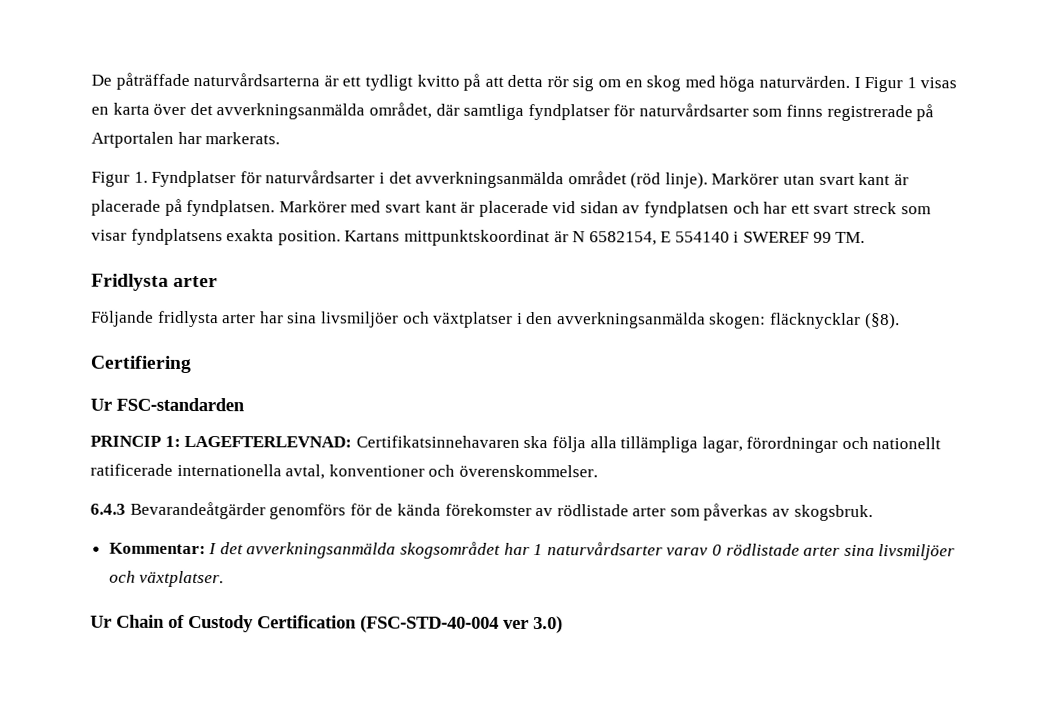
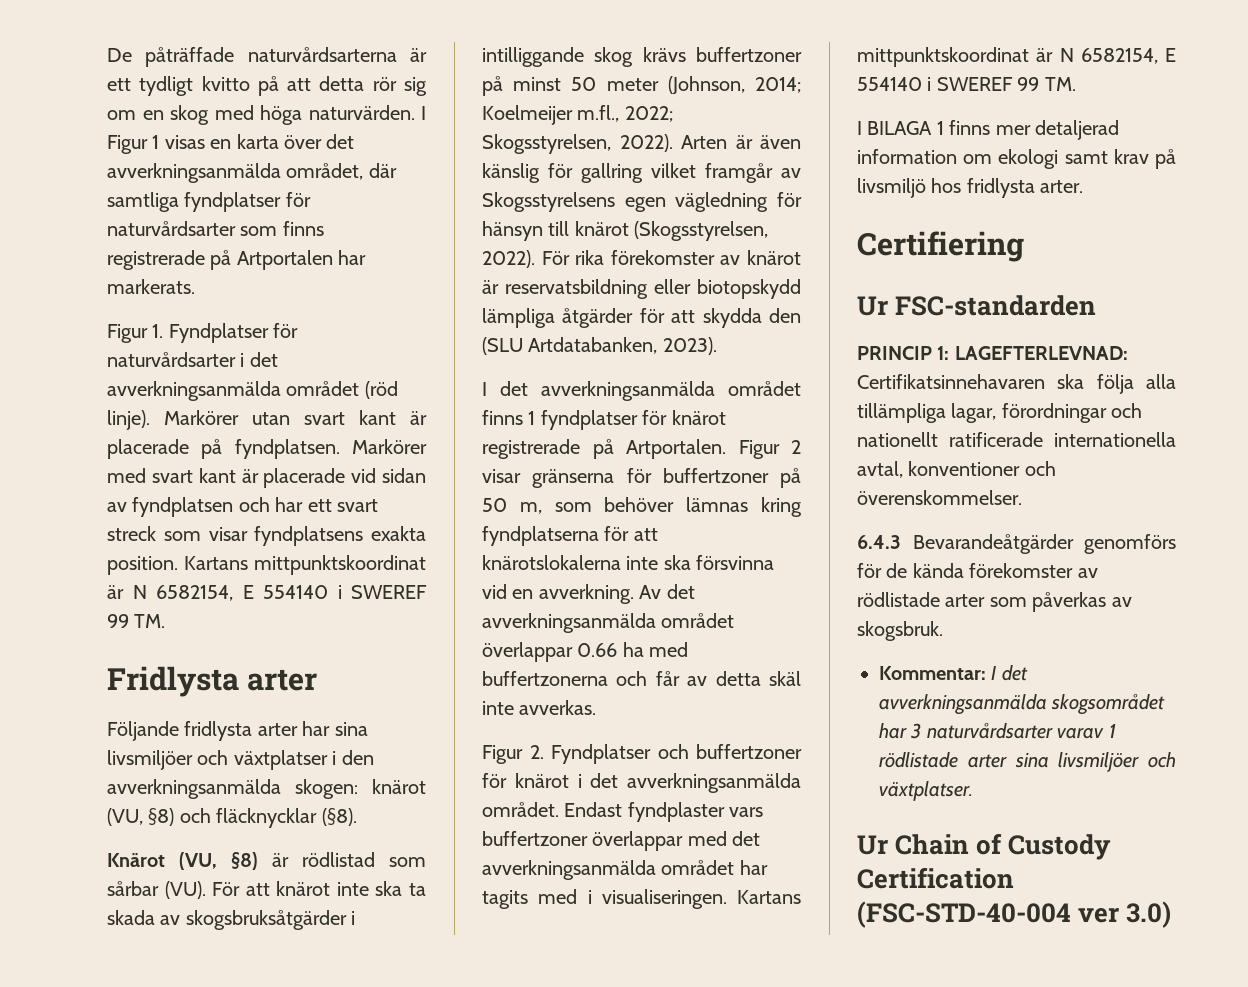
[770,312,900,330] fläcknycklar (§8). -> [372,779,426,794] [107,808,357,828] [107,852,426,870] [107,881,426,899] [107,910,356,930] [482,47,802,67] [482,76,801,96] [482,105,673,125] [482,134,801,154] [482,163,801,183] [482,192,802,212] [482,221,769,241] [482,250,801,268] [482,279,801,299] [482,308,801,328] [482,337,717,355] [482,381,801,401] [482,410,726,430] [482,439,801,459] [482,468,801,488] [482,497,802,517] [482,526,658,546] [482,555,775,570] [482,584,695,604] [482,613,735,633] [482,642,689,662] [482,671,801,686] [482,700,597,715] [482,744,802,764] [482,773,801,793] [482,802,764,822] [482,831,761,851] [482,860,768,880] [482,889,801,909] [857,47,1176,67] [857,77,1076,91] [857,120,1119,140] [857,149,1176,169] [857,178,1084,198] knärot (VU, §8) och fläcknycklar (§8). // Knärot (VU, §8) är rödlistad som sårbar (VU). För att knärot inte ska ta skada av skogsbruksåtgärder i intilliggande skog krävs buffertzoner på minst 50 meter (Johnson, 2014; Koelmeijer m.fl., 2022; Skogsstyrelsen, 2022). Arten är även känslig för gallring vilket framgår av Skogsstyrelsens egen vägledning för hänsyn till knärot (Skogsstyrelsen, 2022). För rika förekomster av knärot är reservatsbildning eller biotopskydd lämpliga åtgärder för att skydda den (SLU Artdatabanken, 2023). // I det avverkningsanmälda området finns 1 fyndplatser för knärot registrerade på Artportalen. Figur 2 visar gränserna för buffertzoner på 50 m, som behöver lämnas kring fyndplatserna för att knärotslokalerna inte ska försvinna vid en avverkning. Av det avverkningsanmälda området överlappar 0.66 ha med buffertzonerna och får av detta skäl inte avverkas. // Figur 2. Fyndplatser och buffertzoner för knärot i det avverkningsanmälda området. Endast fyndplaster vars buffertzoner överlappar med det avverkningsanmälda området har tagits med i visualiseringen. Kartans mittpunktskoordinat är N 6582154, E 554140 i SWEREF 99 TM. // I BILAGA 1 finns mer detaljerad information om ekologi samt krav på livsmiljö hos fridlysta arter.
[533,544,544,556] 1 -> [910,723,922,739] 3
[712,544,723,556] 0 -> [1108,724,1116,738] 1

